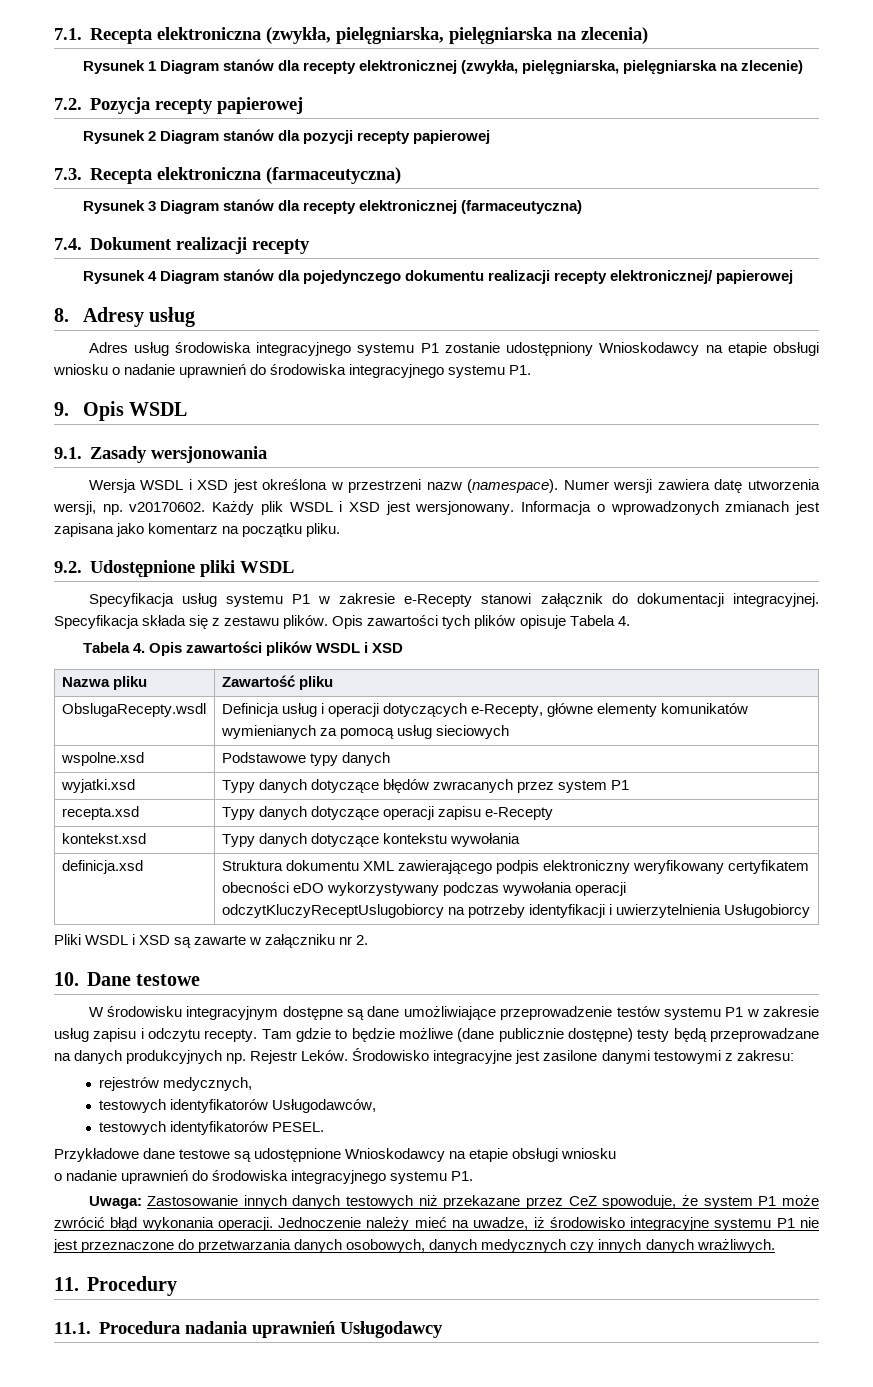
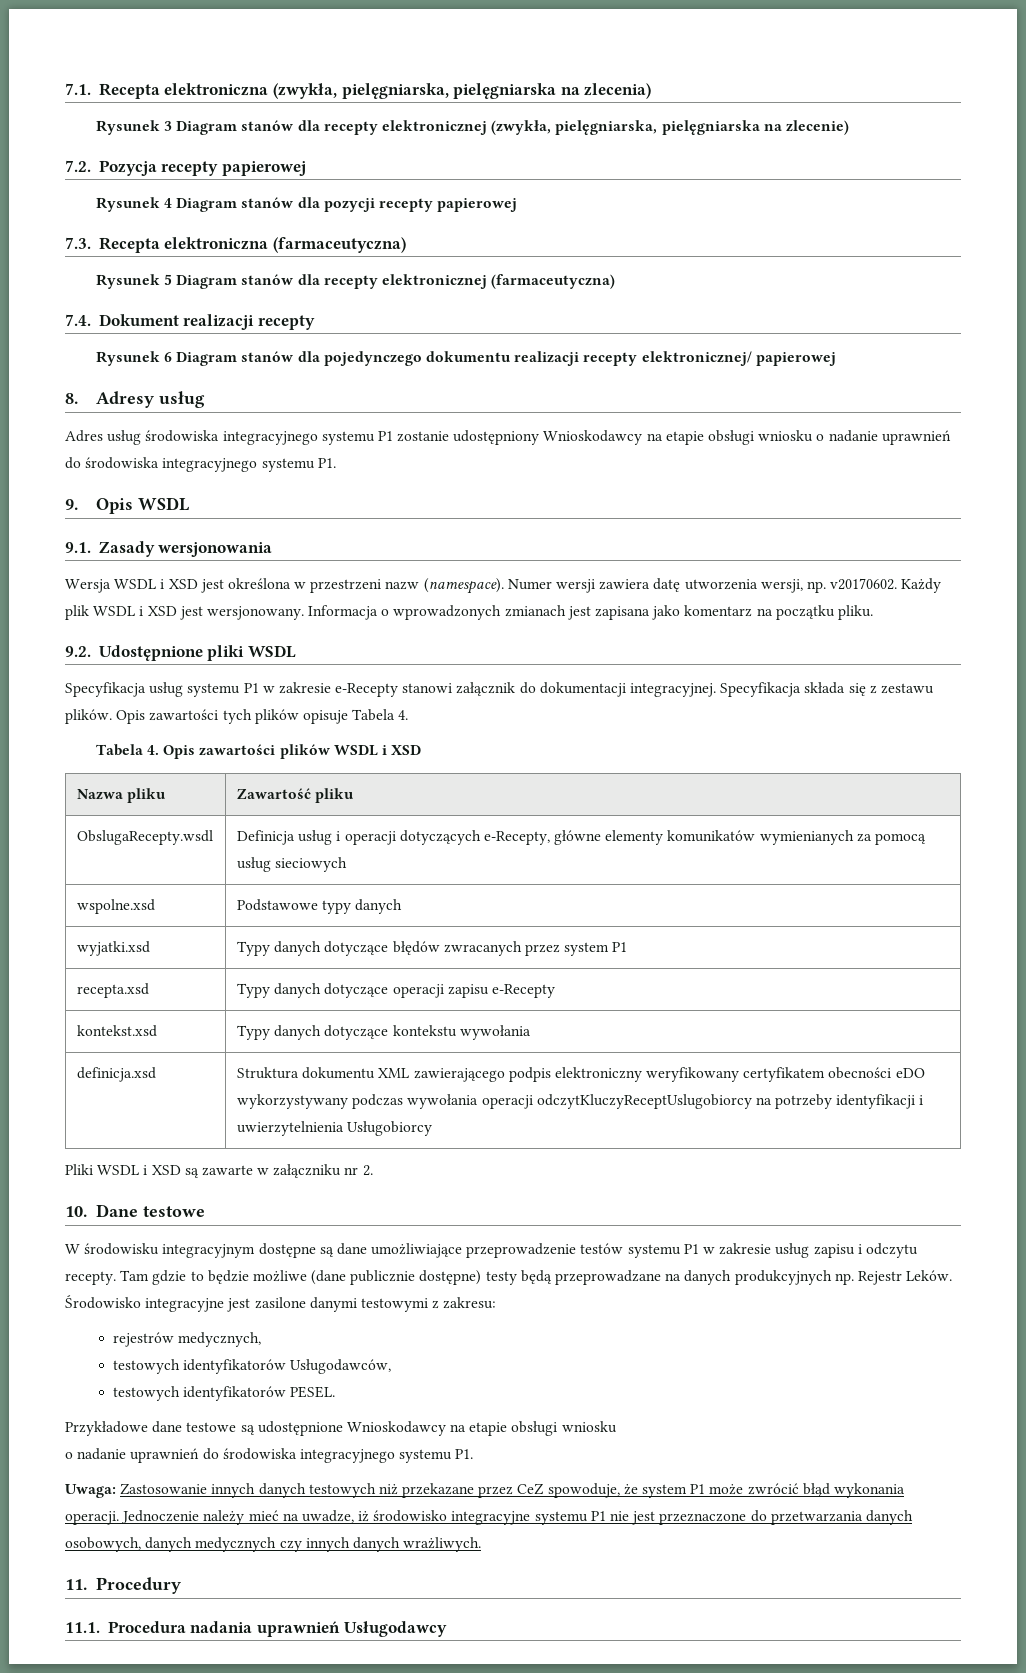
[147,61,156,71] 1 -> [164,121,173,131] 3
[147,131,156,141] 2 -> [164,198,173,208] 4
[147,201,156,211] 3 -> [164,274,173,285] 5
[147,271,157,281] 4 -> [164,352,173,362] 6

